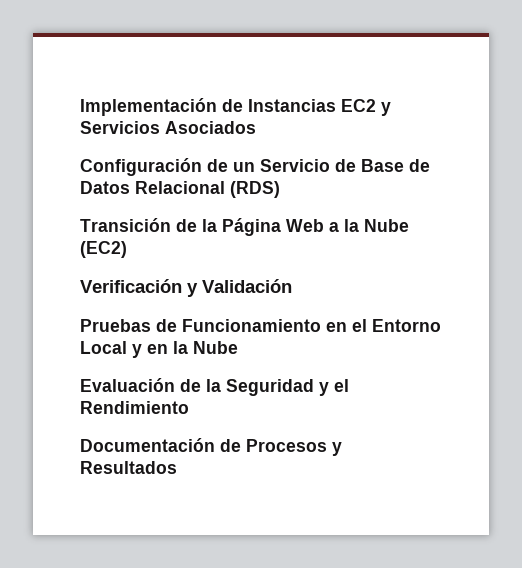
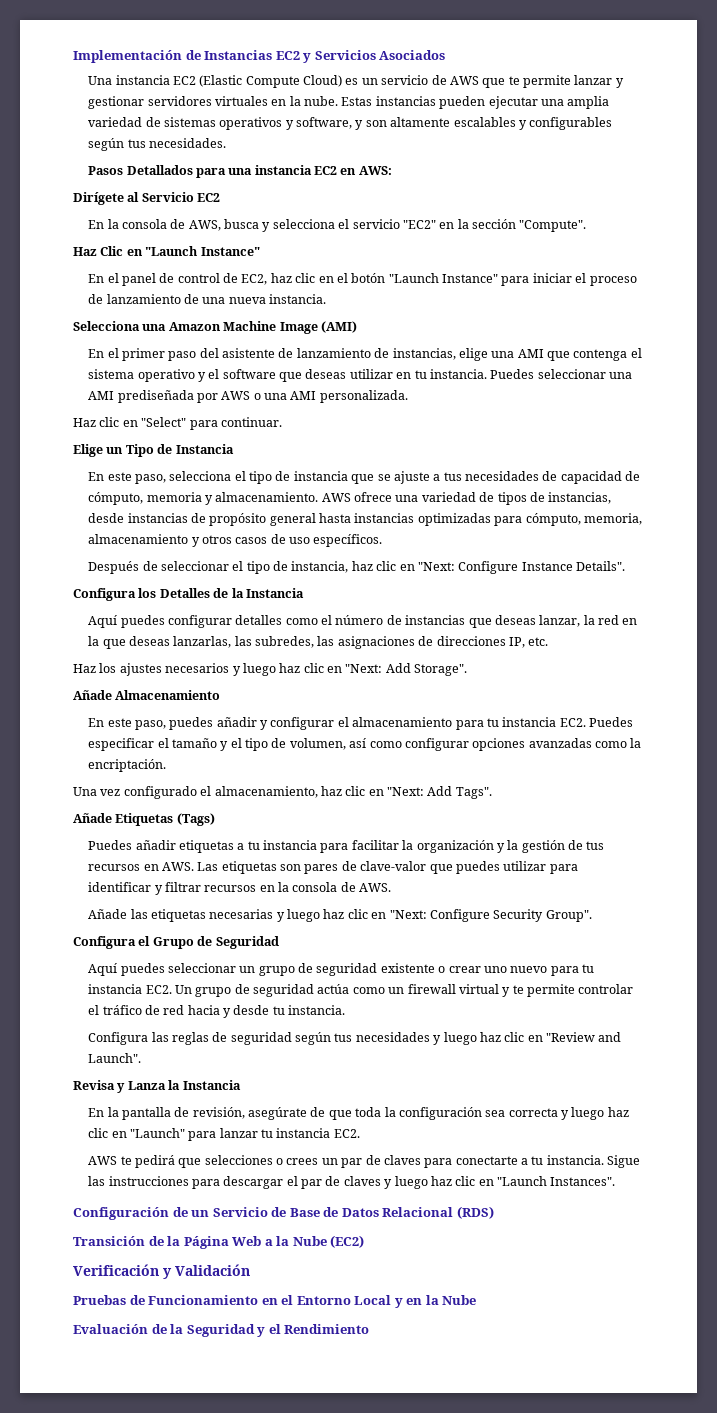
(256, 127) none -> [88,75,624,88] [88,96,610,109] [88,117,613,130] [88,138,226,151] [88,165,392,178] [73,192,221,205] [88,219,587,232] [73,246,260,256] [88,273,637,286] [88,294,327,304] [73,321,357,334] [88,348,642,361] [88,369,633,382] [88,390,408,403] [73,417,282,430] [73,444,234,457] [88,471,641,484] [88,492,612,505] [88,513,642,526] [88,534,383,547] [88,561,626,574] [73,588,304,601] [88,615,638,628] [88,636,549,649] [73,663,468,676] [73,690,221,700] [88,717,634,730] [88,738,642,751] [88,759,167,772] [73,786,492,799] [73,813,215,826] [88,840,605,853] [88,861,578,874] [88,882,392,895] [88,909,592,922] [73,936,279,949] [88,963,595,976] [88,984,634,997] [88,1005,346,1018] [88,1032,622,1045] [88,1053,142,1063] [73,1080,241,1093] [88,1107,629,1120] [88,1128,360,1141] [88,1155,641,1168] [88,1176,616,1189] // Una instancia EC2 (Elastic Compute Cloud) es un servicio de AWS que te permite lanzar y gestionar servidores virtuales en la nube. Estas instancias pueden ejecutar una amplia variedad de sistemas operativos y software, y son altamente escalables y configurables según tus necesidades. // Pasos Detallados para una instancia EC2 en AWS: // Dirígete al Servicio EC2 // En la consola de AWS, busca y selecciona el servicio "EC2" en la sección "Compute". // Haz Clic en "Launch Instance" // En el panel de control de EC2, haz clic en el botón "Launch Instance" para iniciar el proceso de lanzamiento de una nueva instancia. // Selecciona una Amazon Machine Image (AMI) // En el primer paso del asistente de lanzamiento de instancias, elige una AMI que contenga el sistema operativo y el software que deseas utilizar en tu instancia. Puedes seleccionar una AMI prediseñada por AWS o una AMI personalizada. // Haz clic en "Select" para continuar. // Elige un Tipo de Instancia // En este paso, selecciona el tipo de instancia que se ajuste a tus necesidades de capacidad de cómputo, memoria y almacenamiento. AWS ofrece una variedad de tipos de instancias, desde instancias de propósito general hasta instancias optimizadas para cómputo, memoria, almacenamiento y otros casos de uso específicos. // Después de seleccionar el tipo de instancia, haz clic en "Next: Configure Instance Details". // Configura los Detalles de la Instancia // Aquí puedes configurar detalles como el número de instancias que deseas lanzar, la red en la que deseas lanzarlas, las subredes, las asignaciones de direcciones IP, etc. // Haz los ajustes necesarios y luego haz clic en "Next: Add Storage". // Añade Almacenamiento // En este paso, puedes añadir y configurar el almacenamiento para tu instancia EC2. Puedes especificar el tamaño y el tipo de volumen, así como configurar opciones avanzadas como la encriptación. // Una vez configurado el almacenamiento, haz clic en "Next: Add Tags". // Añade Etiquetas (Tags) // Puedes añadir etiquetas a tu instancia para facilitar la organización y la gestión de tus recursos en AWS. Las etiquetas son pares de clave-valor que puedes utilizar para identificar y filtrar recursos en la consola de AWS. // Añade las etiquetas necesarias y luego haz clic en "Next: Configure Security Group". // Configura el Grupo de Seguridad // Aquí puedes seleccionar un grupo de seguridad existente o crear uno nuevo para tu instancia EC2. Un grupo de seguridad actúa como un firewall virtual y te permite controlar el tráfico de red hacia y desde tu instancia. // Configura las reglas de seguridad según tus necesidades y luego haz clic en "Review and Launch". // Revisa y Lanza la Instancia // En la pantalla de revisión, asegúrate de que toda la configuración sea correcta y luego haz clic en "Launch" para lanzar tu instancia EC2. // AWS te pedirá que selecciones o crees un par de claves para conectarte a tu instancia. Sigue las instrucciones para descargar el par de claves y luego haz clic en "Launch Instances".
[80,438,342,456] [80,461,177,474] // Documentación de Procesos y Resultados -> (370, 1329) none

